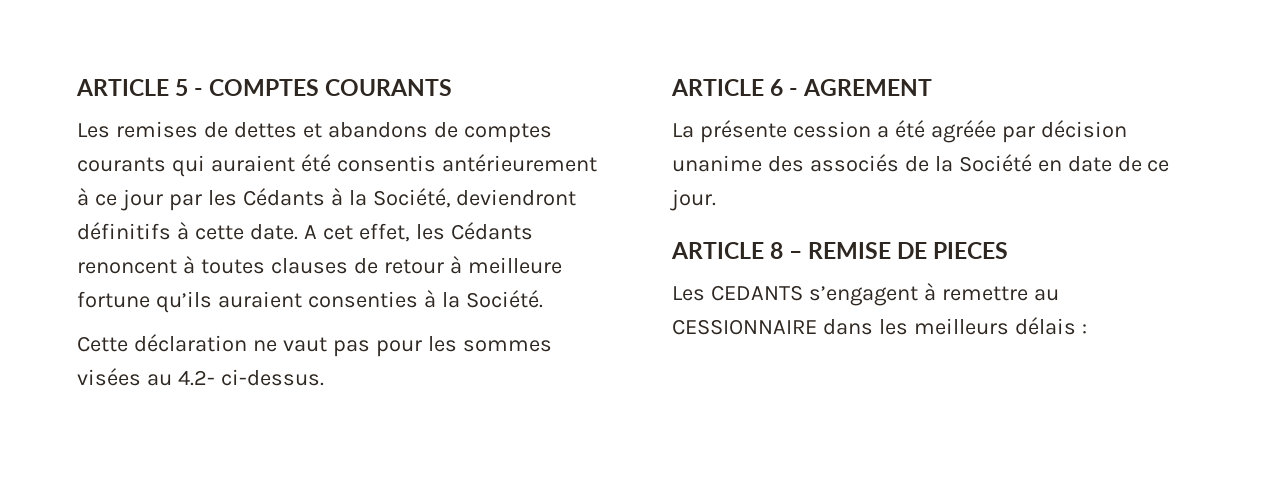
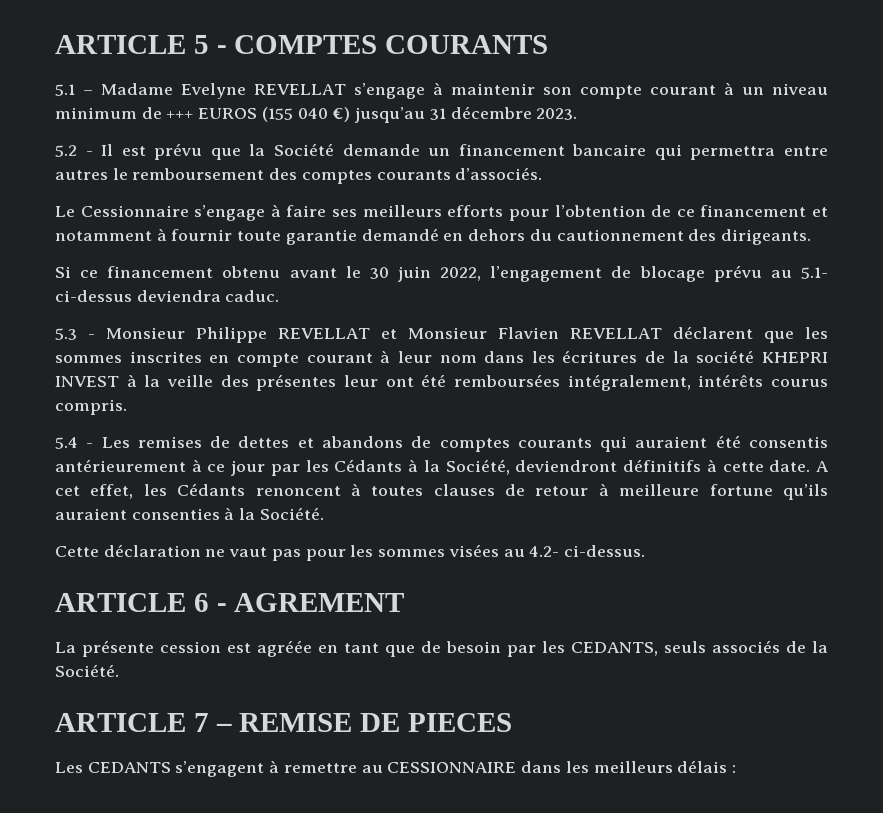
(453, 87) none -> [55,82,828,99] [55,106,578,123] [55,143,828,160] [55,167,543,184] [55,204,829,221] [55,228,811,245] [55,265,828,282] [55,290,280,302] [55,326,828,343] [55,350,828,367] [55,374,828,391] [55,399,127,415] [55,437,94,449] 5.1 – Madame Evelyne REVELLAT s’engage à maintenir son compte courant à un niveau minimum de +++ EUROS (155 040 €) jusqu’au 31 décembre 2023. // 5.2 - Il est prévu que la Société demande un financement bancaire qui permettra entre autres le remboursement des comptes courants d’associés. // Le Cessionnaire s’engage à faire ses meilleurs efforts pour l’obtention de ce financement et notamment à fournir toute garantie demandé en dehors du cautionnement des dirigeants. // Si ce financement obtenu avant le 30 juin 2022, l’engagement de blocage prévu au 5.1- ci-dessus deviendra caduc. // 5.3 - Monsieur Philippe REVELLAT et Monsieur Flavien REVELLAT déclarent que les sommes inscrites en compte courant à leur nom dans les écritures de la société KHEPRI INVEST à la veille des présentes leur ont été remboursées intégralement, intérêts courus compris. // 5.4 -
[876,120,1127,143] [672,154,1170,172] [670,189,716,211] [671,242,784,259] a été agréée par décision unanime des associés de la Société en date de ce jour. // ARTICLE 8 -> [227,640,828,657] [55,664,119,677] [55,713,209,732] est agréée en tant que de besoin par les CEDANTS, seuls associés de la Société. // ARTICLE 7

